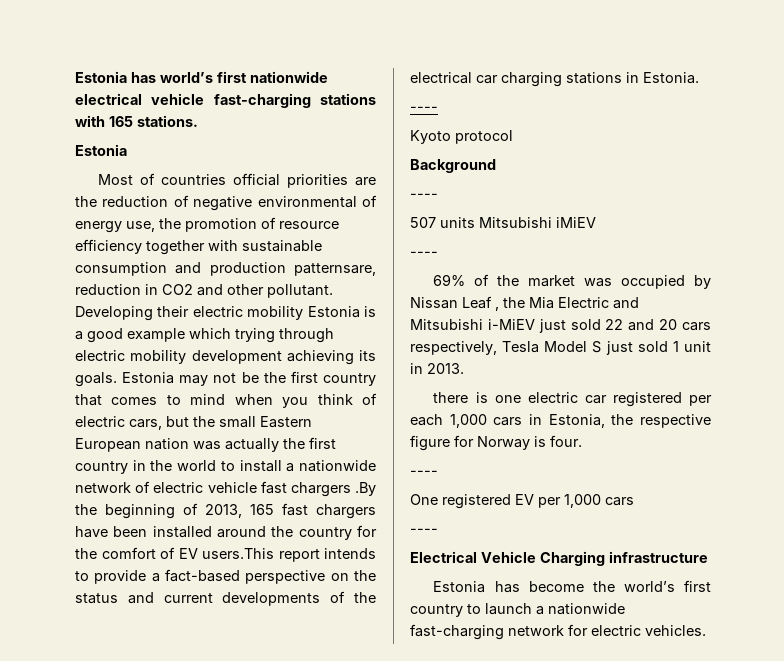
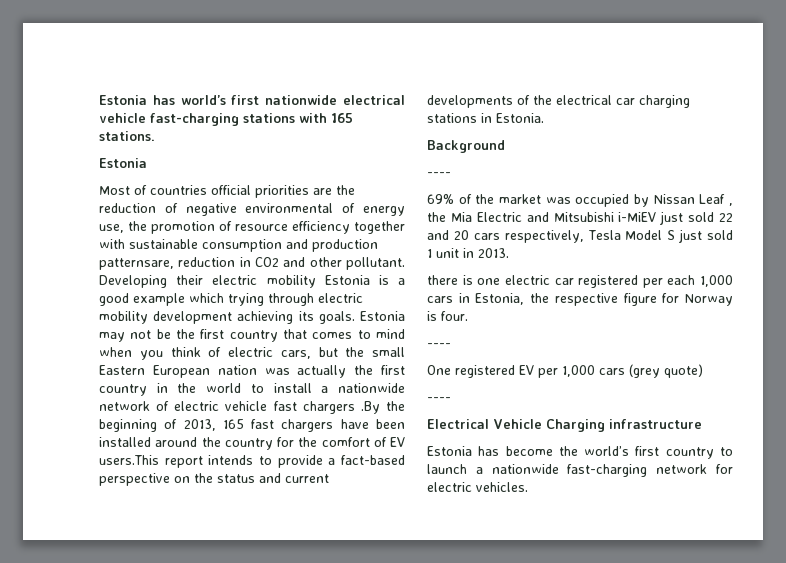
[410,106,438,112] [410,130,513,144] // ---- // Kyoto protocol -> (544, 118) none
[410,217,596,228] [410,251,438,257] // 507 units Mitsubishi iMiEV // ---- -> (451, 174) none
(634, 501) none -> [629,364,703,378] (grey quote)

